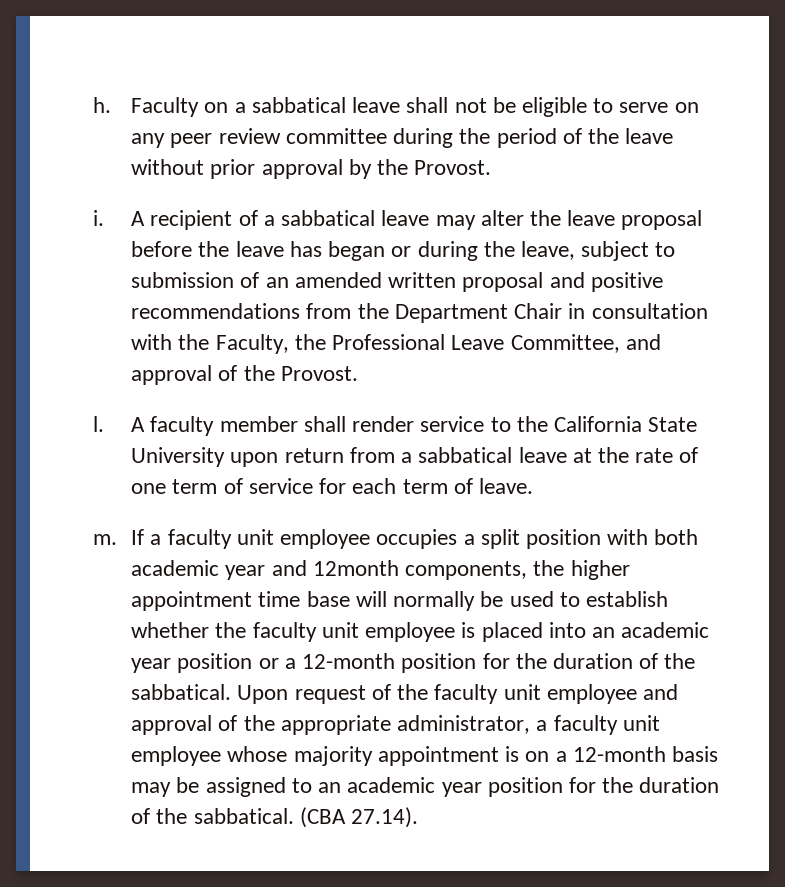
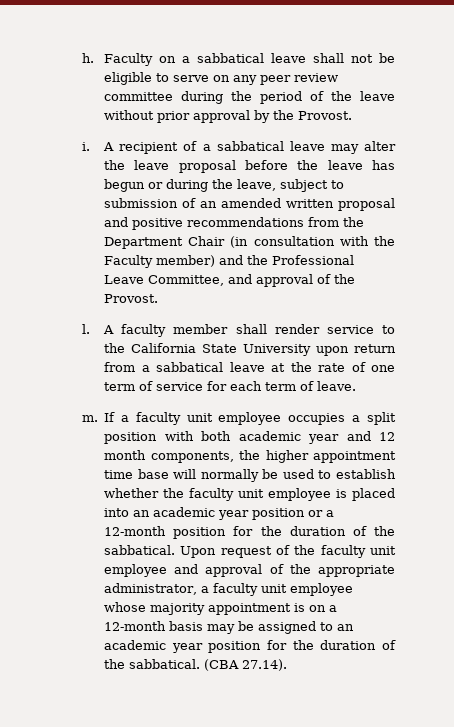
[328,241,386,261] began -> [104,179,146,192] begun
[568,303,586,319] in -> [230,236,249,248] (in
[215,334,289,354] Faculty, -> [104,255,244,268] Faculty member) and
[312,560,399,576] 12month -> [379,432,396,441] [104,450,147,460] 12 month

